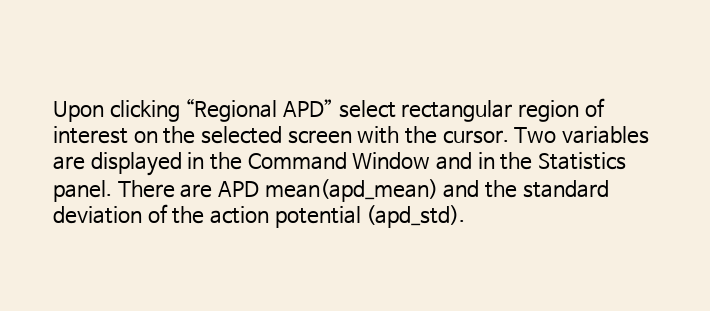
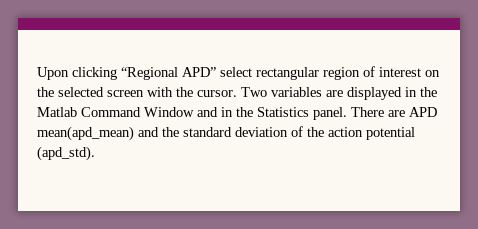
(242, 161) none -> [37,107,77,117] Matlab

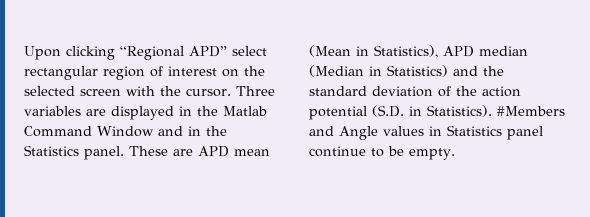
[241,87,267,97] Two -> [236,86,275,96] Three
[351,107,384,117] There -> [129,146,168,156] These
[37,126,134,141] mean(apd_mean) -> [234,149,270,156] [309,45,528,58] [309,65,448,77] mean (Mean in Statistics), APD median (Median in Statistics)
[37,146,95,161] (apd_std). -> [372,105,565,117] [309,125,543,140] [309,146,455,160] (S.D. in Statistics). #Members and Angle values in Statistics panel continue to be empty.

